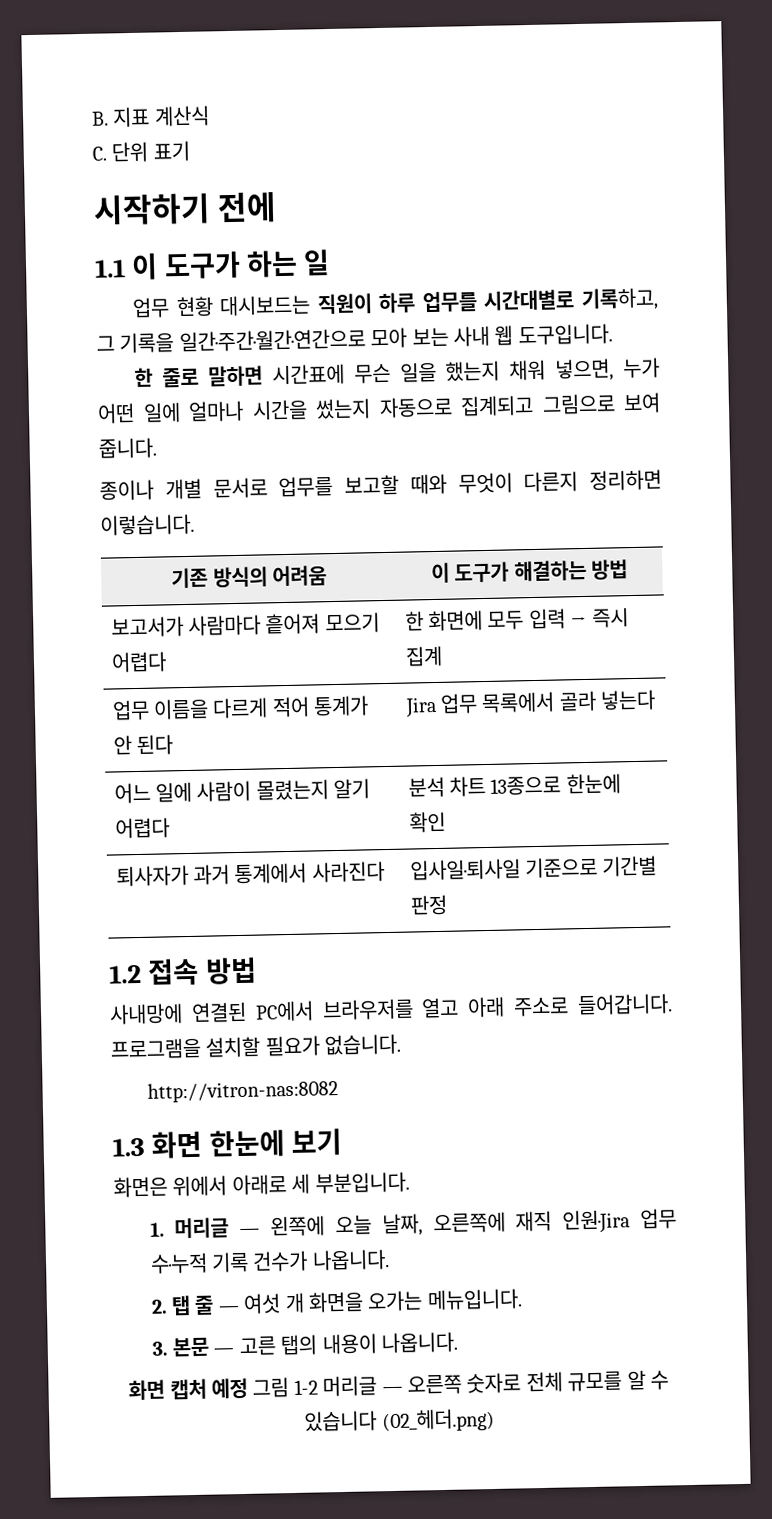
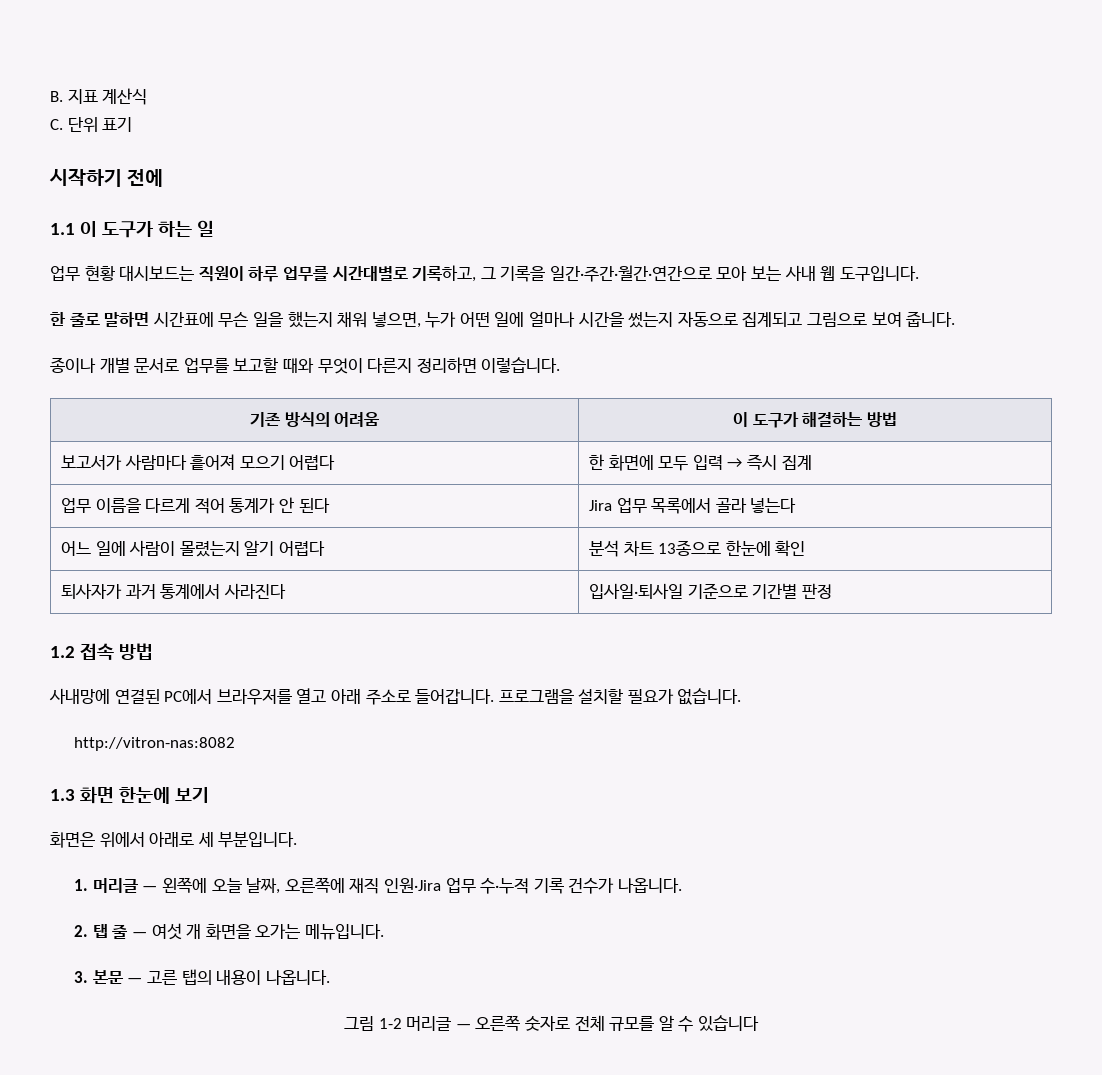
[128,1377,248,1401] 화면 캡처 예정 -> (330, 977) none
[381,1407,495,1433] (02_헤더.png) -> (759, 1023) none

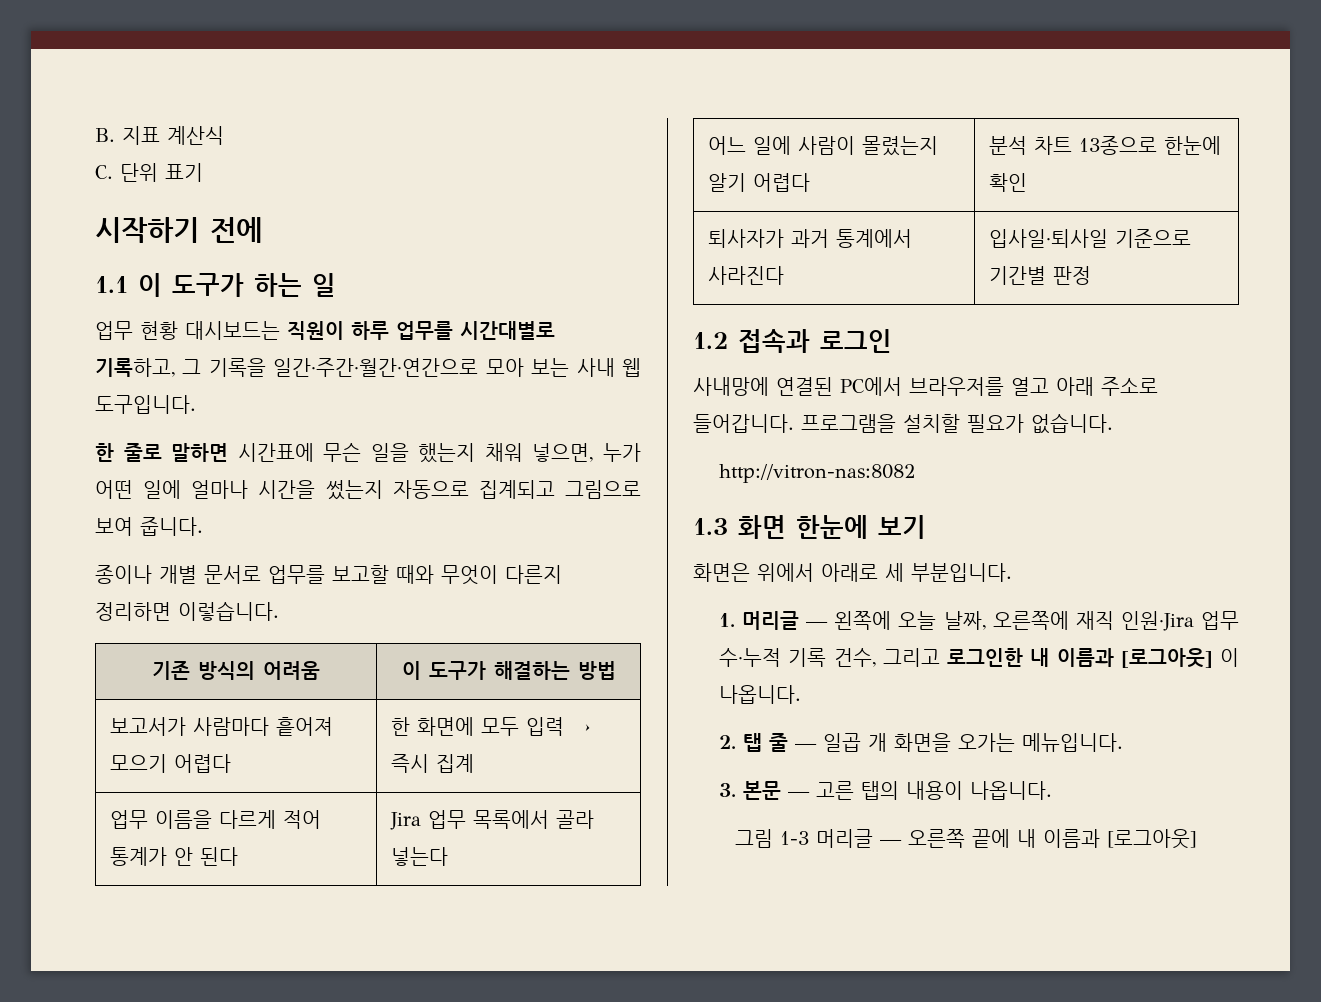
[79,643,153,660] 접속 방법 -> [738,329,892,353] 접속과 로그인
[568,878,615,894] 건수가 -> [833,648,1239,668] 건수, 그리고 로그인한 내 이름과 [로그아웃] 이
[151,923,182,940] 여섯 -> [823,733,862,752] 일곱
[378,1018,402,1029] 1-2 -> [780,831,809,845] 1-3
[524,1015,759,1032] 숫자로 전체 규모를 알 수 있습니다 -> [972,829,1197,849] 끝에 내 이름과 [로그아웃]

